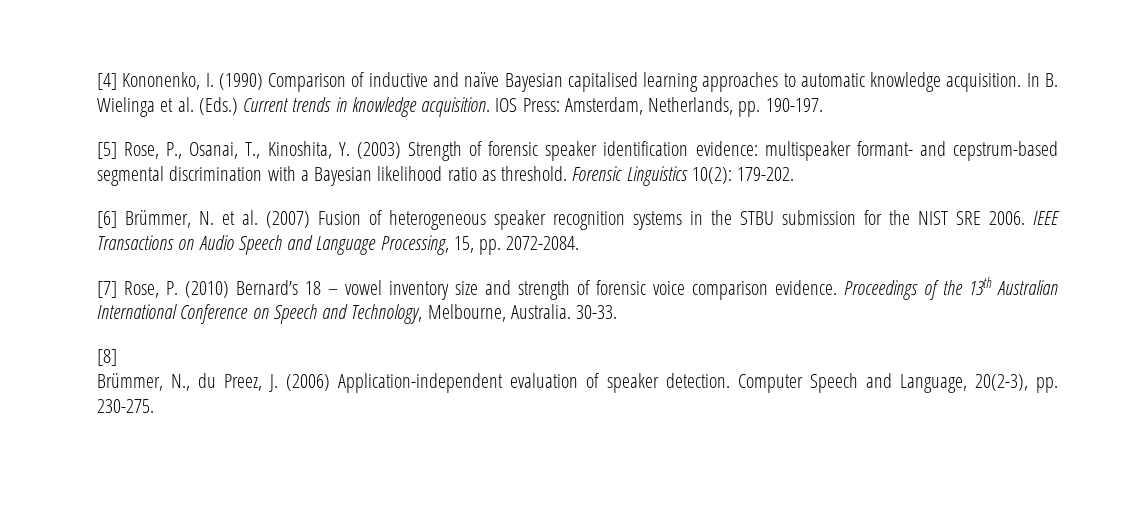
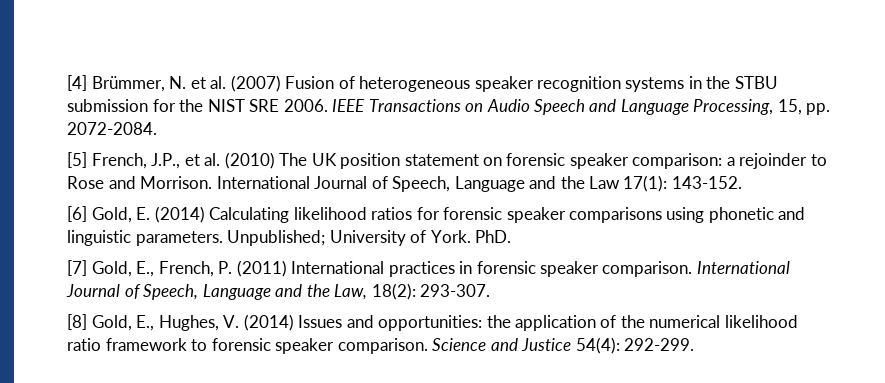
[122,72,1059,92] [96,97,823,117] [96,141,1058,161] [96,166,795,186] [96,211,117,228] Kononenko, I. (1990) Comparison of inductive and naïve Bayesian capitalised learning approaches to automatic knowledge acquisition. In B. Wielinga et al. (Eds.) Current trends in knowledge acquisition. IOS Press: Amsterdam, Netherlands, pp. 190-197. // [5] Rose, P., Osanai, T., Kinoshita, Y. (2003) Strength of forensic speaker identification evidence: multispeaker formant- and cepstrum-based segmental discrimination with a Bayesian likelihood ratio as threshold. Forensic Linguistics 10(2): 179-202. // [6] -> (88, 83) none
[96,277,1058,300] [96,304,618,324] [96,349,117,366] [96,373,1059,393] [96,399,154,413] [7] Rose, P. (2010) Bernard’s 18 – vowel inventory size and strength of forensic voice comparison evidence. Proceedings of the 13th Australian International Conference on Speech and Technology, Melbourne, Australia. 30-33. // [8] // Brümmer, N., du Preez, J. (2006) Application-independent evaluation of speaker detection. Computer Speech and Language, 20(2-3), pp. 230-275. -> [67,152,827,169] [67,175,742,192] [67,206,806,223] [67,230,512,246] [67,260,790,277] [66,283,491,300] [67,314,798,331] [67,337,694,354] [5] French, J.P., et al. (2010) The UK position statement on forensic speaker comparison: a rejoinder to Rose and Morrison. International Journal of Speech, Language and the Law 17(1): 143-152. // [6] Gold, E. (2014) Calculating likelihood ratios for forensic speaker comparisons using phonetic and linguistic parameters. Unpublished; University of York. PhD. // [7] Gold, E., French, P. (2011) International practices in forensic speaker comparison. International Journal of Speech, Language and the Law, 18(2): 293-307. // [8] Gold, E., Hughes, V. (2014) Issues and opportunities: the application of the numerical likelihood ratio framework to forensic speaker comparison. Science and Justice 54(4): 292-299.

